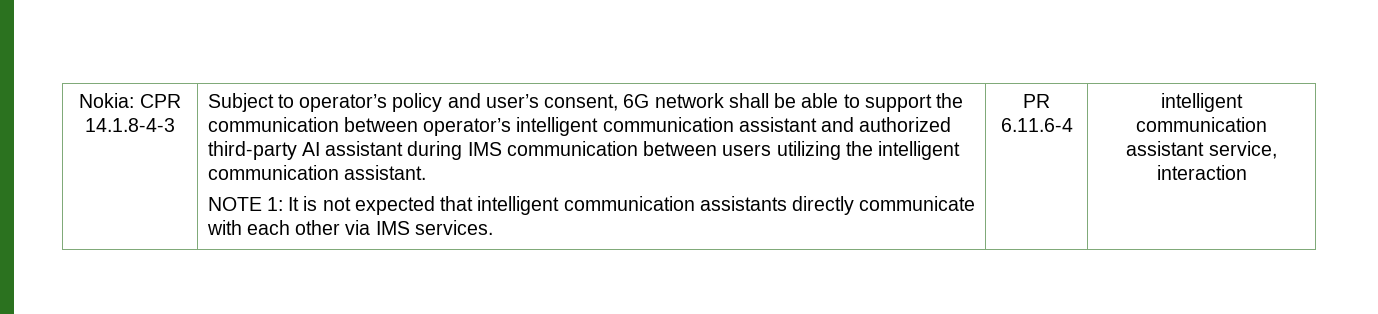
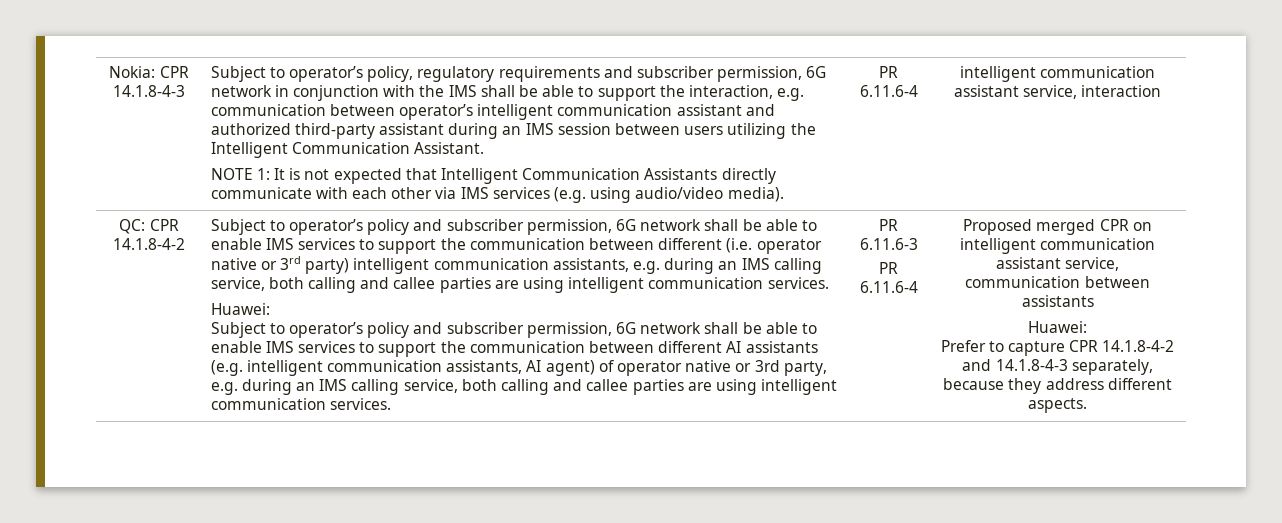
[392,93,724,112] policy and user’s consent, 6G network -> [367,66,827,82] [210,85,477,101] policy, regulatory requirements and subscriber permission, 6G network in conjunction with the IMS
(964, 100) none -> [688,85,805,101] interaction, e.g.
[301,142,320,156] AI -> (375, 131) none
[467,141,638,156] IMS communication -> [502,123,611,135] an IMS session
[878,141,961,160] [207,165,426,180] intelligent communication assistant. -> [210,142,485,158] Intelligent Communication Assistant.
[477,196,787,215] intelligent communication assistants -> [441,168,718,184] Intelligent Communication Assistants
[414,220,493,235] services. -> [492,187,784,203] services (e.g. using audio/video media).
(1247, 172) none -> [119,219,179,234] [113,238,185,250] [210,219,817,235] [210,238,822,254] [210,256,822,274] [210,277,829,293] [210,303,270,315] [210,322,817,338] [210,341,818,357] [210,360,827,376] [210,379,838,395] [210,398,391,410] [879,219,898,231] [859,238,918,250] [879,262,898,274] [859,281,918,293] [963,219,1152,235] [959,238,1156,254] [995,257,1120,271] [965,276,1150,288] [1021,295,1094,307] [1028,321,1087,333] [940,340,1175,356] [962,359,1153,375] [943,378,1172,394] [1028,398,1087,413] // QC: CPR 14.1.8-4-2 | Subject to operator’s policy and subscriber permission, 6G network shall be able to enable IMS services to support the communication between different (i.e. operator native or 3rd party) intelligent communication assistants, e.g. during an IMS calling service, both calling and callee parties are using intelligent communication services. // Huawei: // Subject to operator’s policy and subscriber permission, 6G network shall be able to enable IMS services to support the communication between different AI assistants (e.g. intelligent communication assistants, AI agent) of operator native or 3rd party, e.g. during an IMS calling service, both calling and callee parties are using intelligent communication services. | PR 6.11.6-3 // PR 6.11.6-4 | Proposed merged CPR on intelligent communication assistant service, communication between assistants // Huawei: // Prefer to capture CPR 14.1.8-4-2 and 14.1.8-4-3 separately, because they address different aspects.

